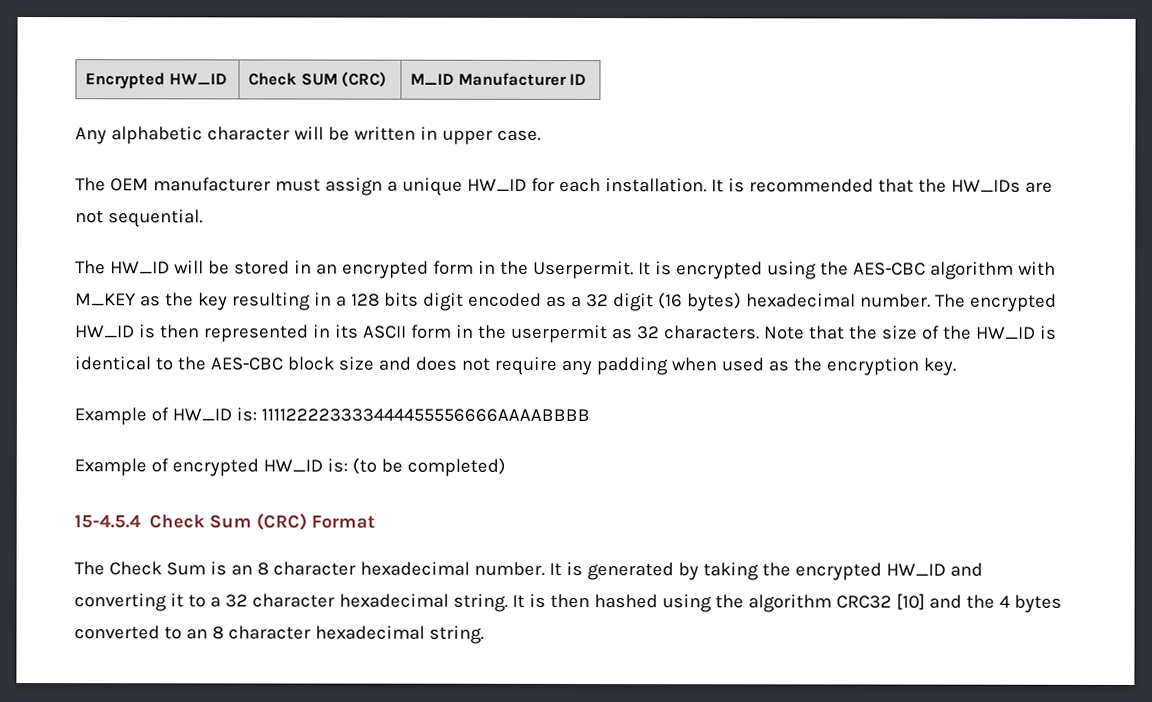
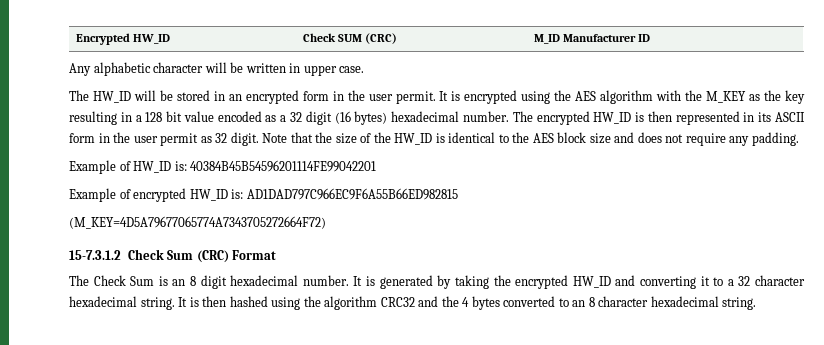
[75,177,1053,196] [75,209,203,228] // The OEM manufacturer must assign a unique HW_ID for each installation. It is recommended that the HW_IDs are not sequential. -> (365, 69) none
[532,260,634,280] Userpermit. -> [368,91,436,104] user permit.
[852,262,926,276] AES-CBC -> [575,91,597,101] AES
(1056, 268) none -> [685,90,703,101] the
[383,292,464,311] bits digit -> [166,111,214,122] bit value
[510,324,608,344] userpermit -> [133,133,199,146] user permit
[663,325,760,340] characters. -> [230,132,259,146] digit.
[209,357,283,371] AES-CBC -> [532,133,554,143] AES
[595,357,956,376] padding when used as the encryption key. -> [751,132,799,146] padding.
[260,408,590,423] 111122223333444455556666AAAABBBB -> [190,160,377,172] 40384B45B54596201114FE99042201
[351,457,506,477] [74,514,141,529] (to be completed) // 15-4.5.4 -> [246,188,458,200] [69,216,326,229] [69,250,121,260] AD1DAD797C966EC9F6A55B66ED982815 // (M_KEY=4D5A79677065774A7343705272664F72) // 15-7.3.1.2
[272,561,356,576] character -> [200,275,227,289] digit
[895,593,925,610] [10] -> (415, 302) none

